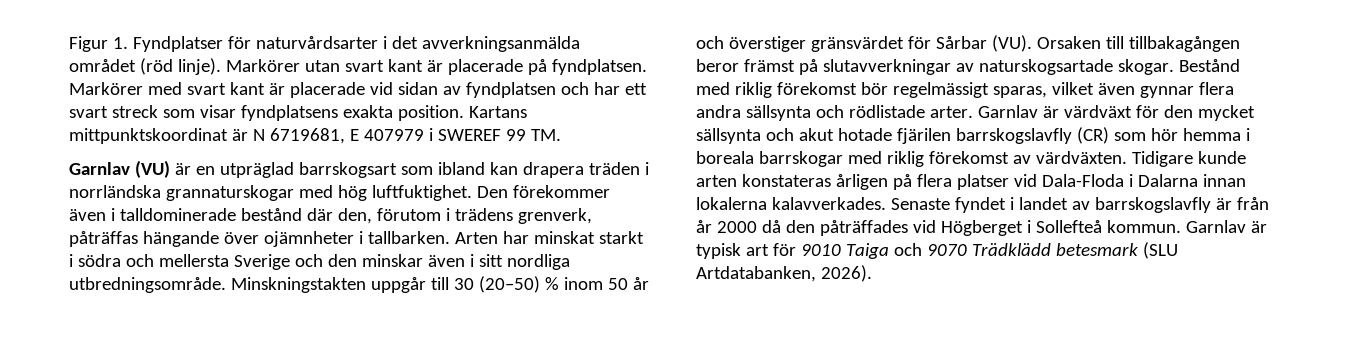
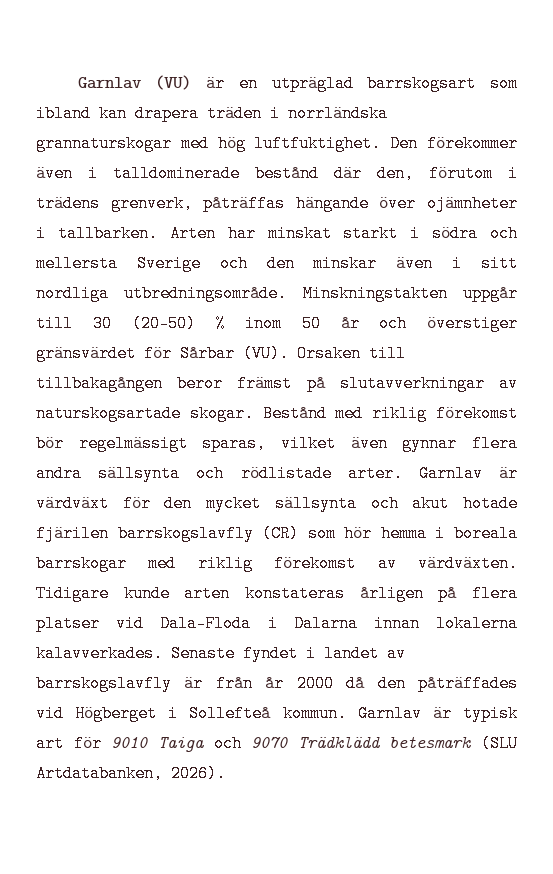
[69,36,580,52] [69,58,647,75] [69,82,647,98] [69,105,527,121] [69,128,561,144] Figur 1. Fyndplatser för naturvårdsarter i det avverkningsanmälda området (röd linje). Markörer utan svart kant är placerade på fyndplatsen. Markörer med svart kant är placerade vid sidan av fyndplatsen och har ett svart streck som visar fyndplatsens exakta position. Kartans mittpunktskoordinat är N 6719681, E 407979 i SWEREF 99 TM. // -> (77, 83) none

